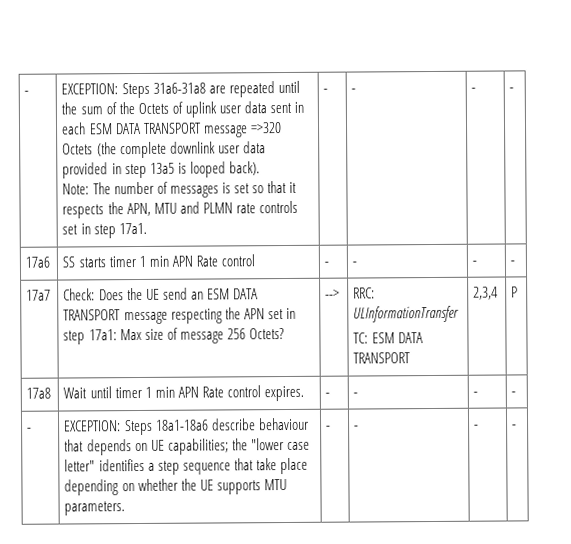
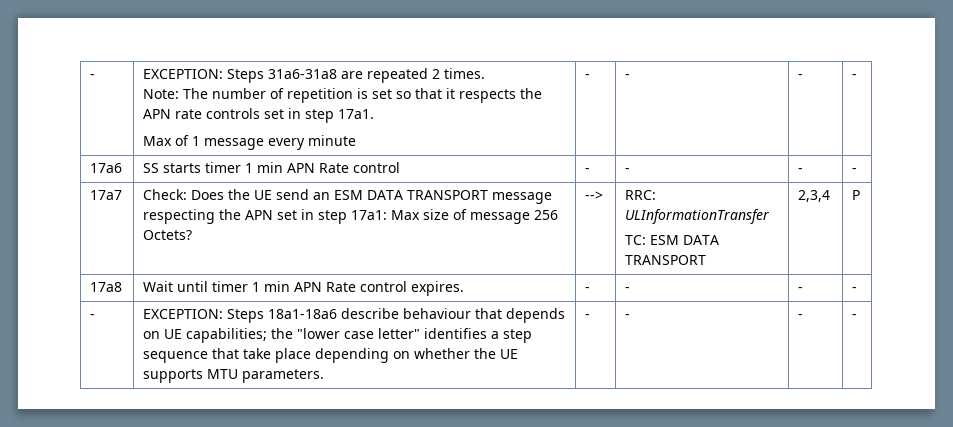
[277,80,300,94] [61,101,304,118] [61,122,282,138] [62,141,266,159] [62,161,260,179] until the sum of the Octets of uplink user data sent in each ESM DATA TRANSPORT message =>320 Octets (the complete downlink user data provided in step 13a5 is looped back). -> [432,68,486,79] 2 times.
[169,185,219,198] messages -> [287,88,354,103] repetition
[126,201,233,217] APN, MTU and PLMN -> [143,109,172,119] APN
(147, 228) none -> [143,135,357,150] // Max of 1 message every minute

